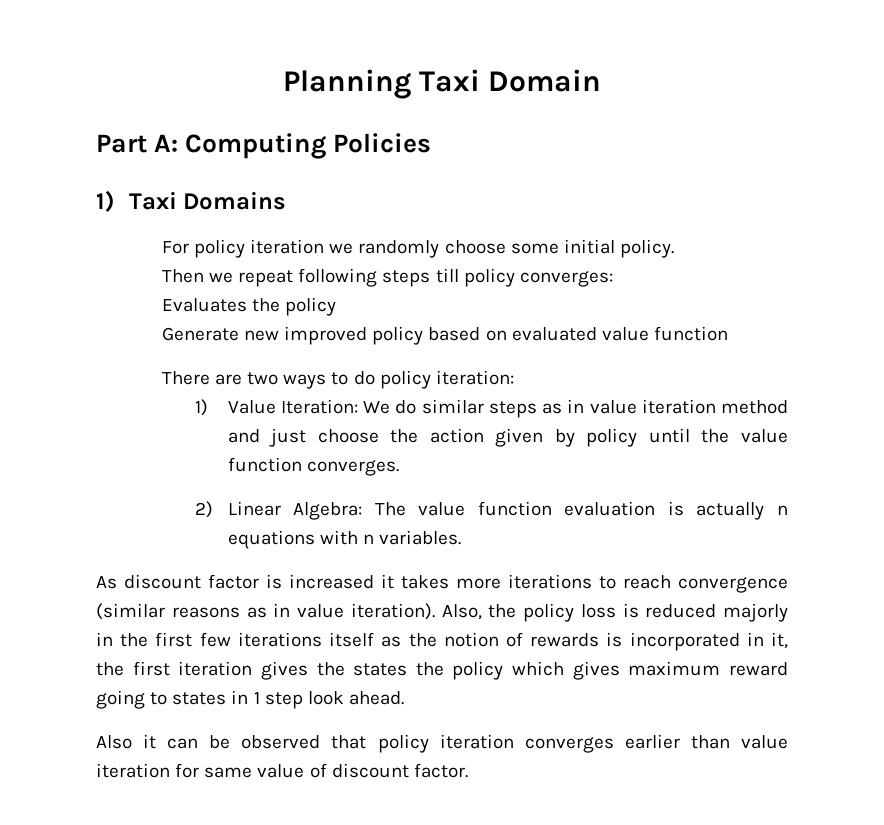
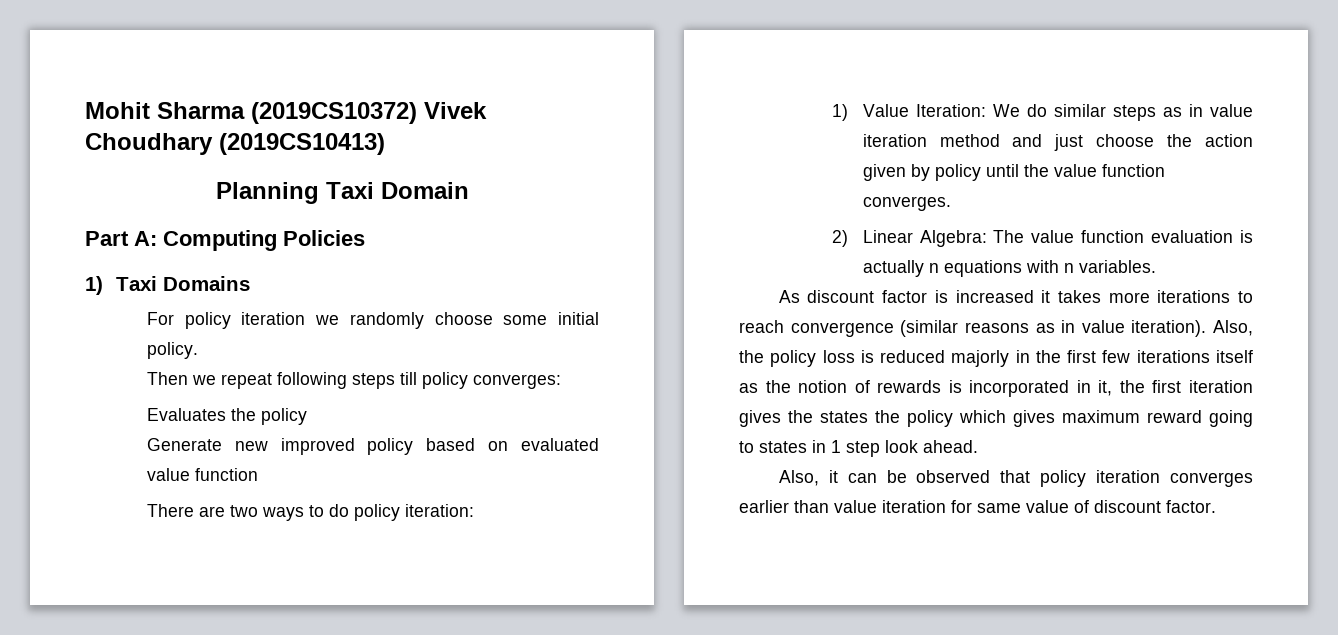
(282, 84) none -> [85,102,487,124] [85,133,385,155] Mohit Sharma (2019CS10372) Vivek Choudhary (2019CS10413) //
[96,735,132,749] Also -> [778,470,819,486] Also,

